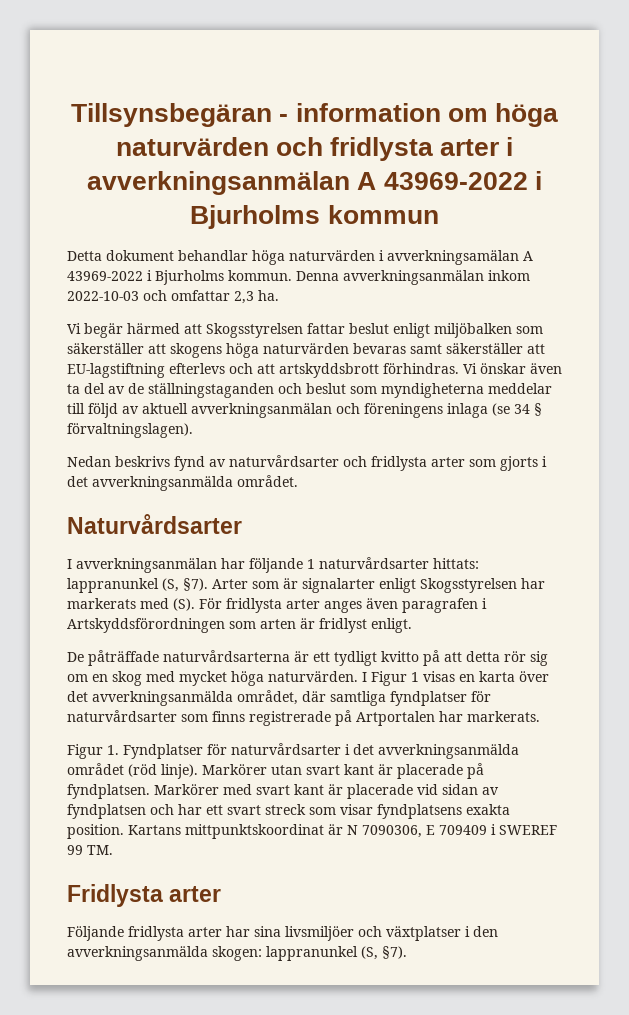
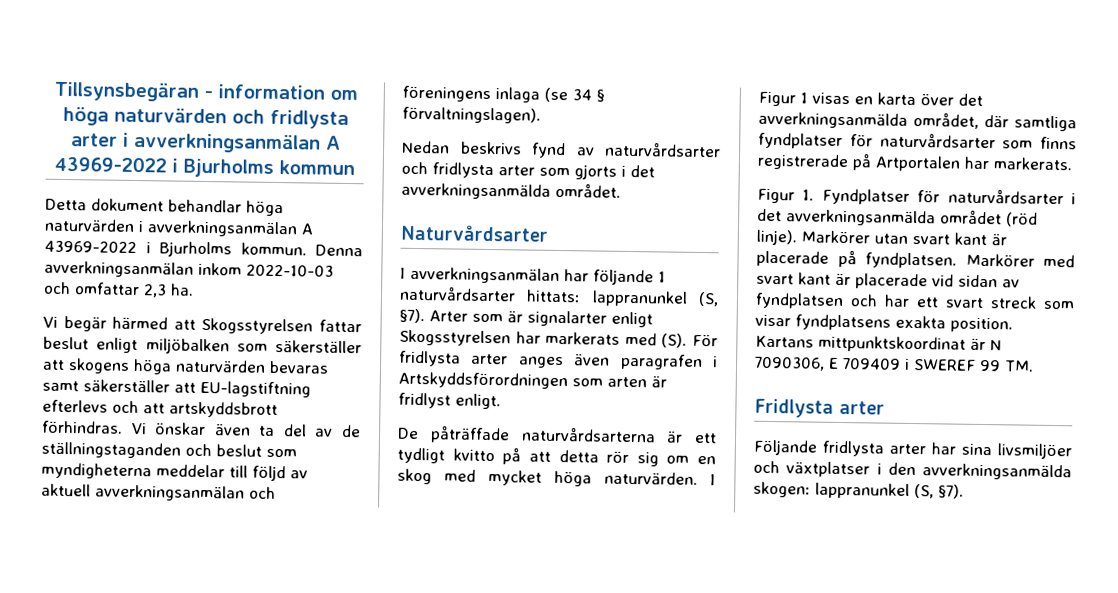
[387,250,519,265] avverkningsamälan -> [147,220,298,238] avverkningsanmälan

